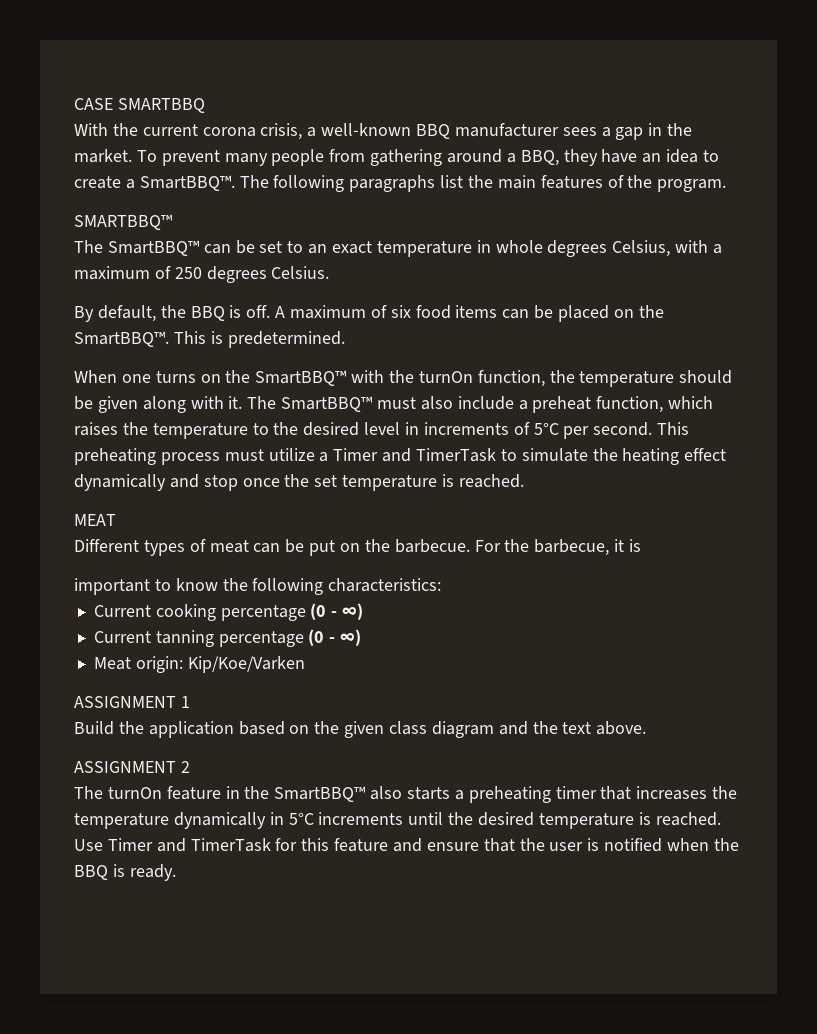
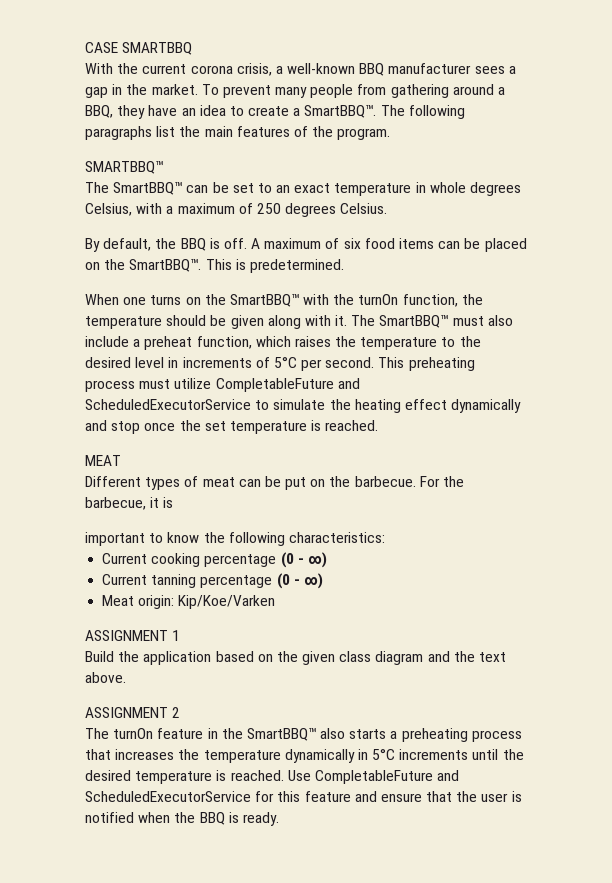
[319,448,497,462] a Timer and TimerTask -> [215,378,360,392] [85,399,251,410] CompletableFuture and ScheduledExecutorService
[555,786,597,799] timer -> [471,730,522,742] process
[107,838,271,852] Timer and TimerTask -> [314,770,460,784] [85,791,251,802] CompletableFuture and ScheduledExecutorService

